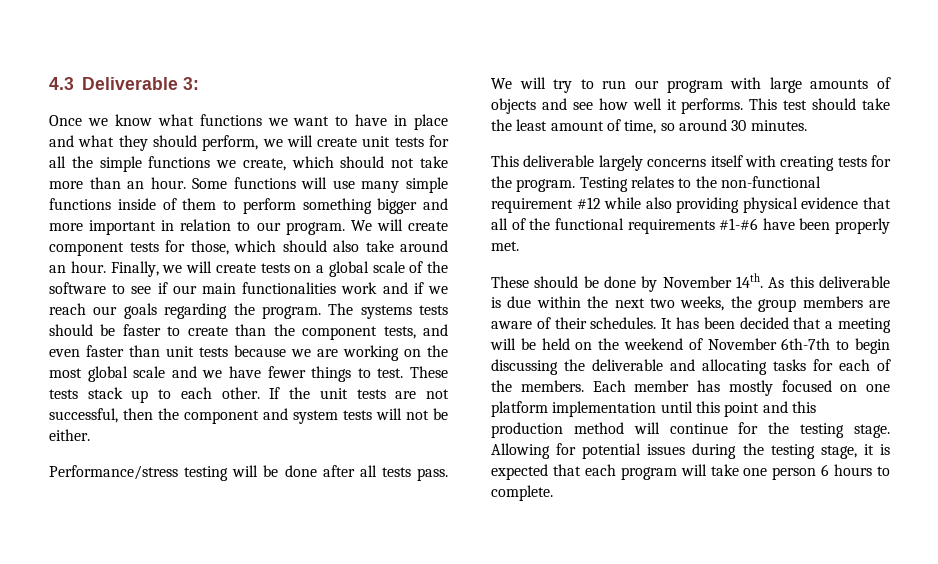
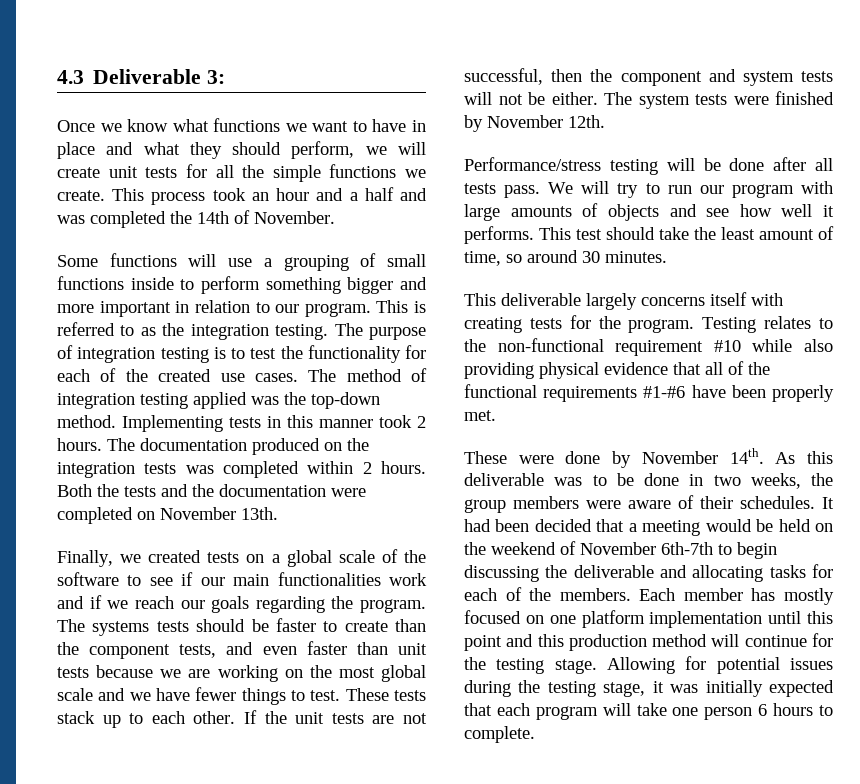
[242,156,448,171] [49,177,448,193] [49,198,217,210] create, which should not take more than an hour. Some functions will use many simple functions inside of them -> [57,187,428,205] [57,210,335,228] [57,253,427,271] [57,276,174,290] create. This process took an hour and a half and was completed the 14th of November. // Some functions will use a grouping of small functions inside
[350,219,448,231] [49,240,448,256] [49,261,256,277] We will create component tests for those, which should also take around an hour. Finally, we will create -> [376,300,426,313] [57,322,426,340] [57,345,426,363] [57,368,427,382] [57,392,380,409] [57,415,426,432] [57,438,369,455] [57,461,426,478] [57,484,366,497] [57,507,278,524] [57,550,202,567] This is referred to as the integration testing. The purpose of integration testing is to test the functionality for each of the created use cases. The method of integration testing applied was the top-down method. Implementing tests in this manner took 2 hours. The documentation produced on the integration tests was completed within 2 hours. Both the tests and the documentation were completed on November 13th. // Finally, we created
(90, 435) none -> [604,91,834,109] [464,115,605,132] The system tests were finished by November 12th.
[576,197,601,209] #12 -> [713,340,741,352] #10
[534,276,599,288] should be -> [518,455,554,464] were
[491,296,645,308] is due within the next -> [554,473,704,486] was to be done in
[869,300,890,308] are -> [586,500,621,509] were
[676,317,699,329] has -> [464,519,491,532] had
[490,338,516,350] will -> [705,519,752,532] would
[879,444,890,455] is -> [670,680,763,697] was initially

